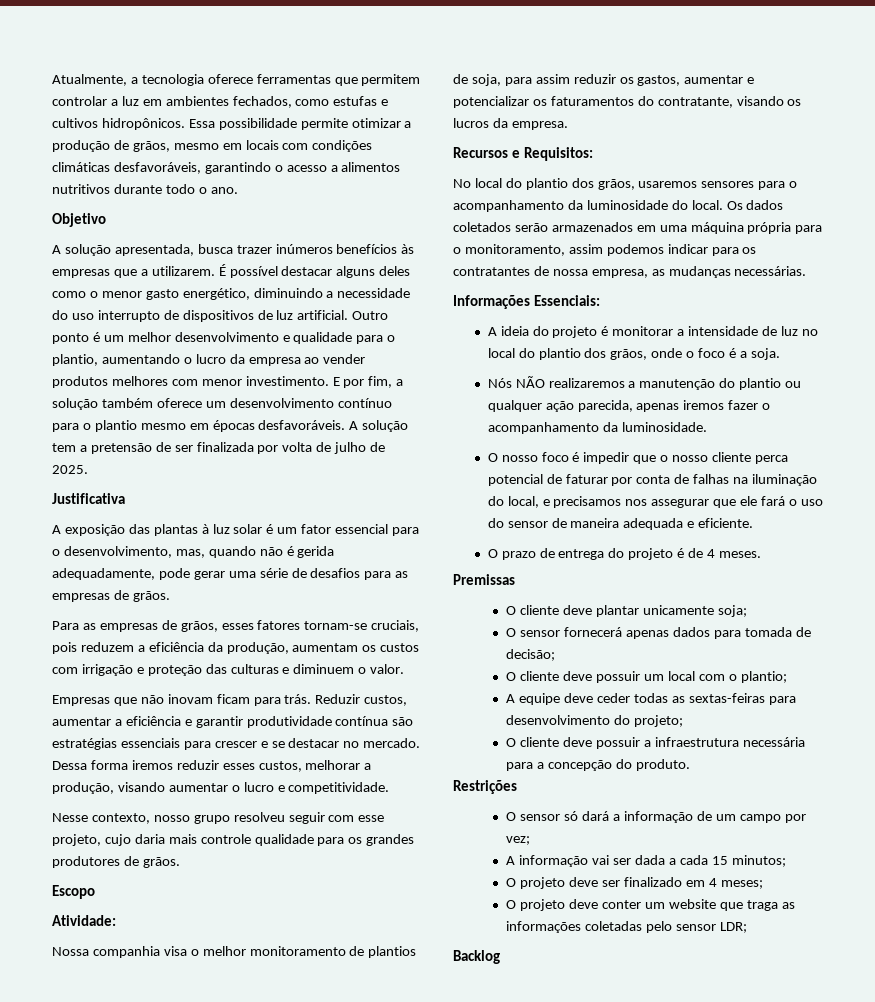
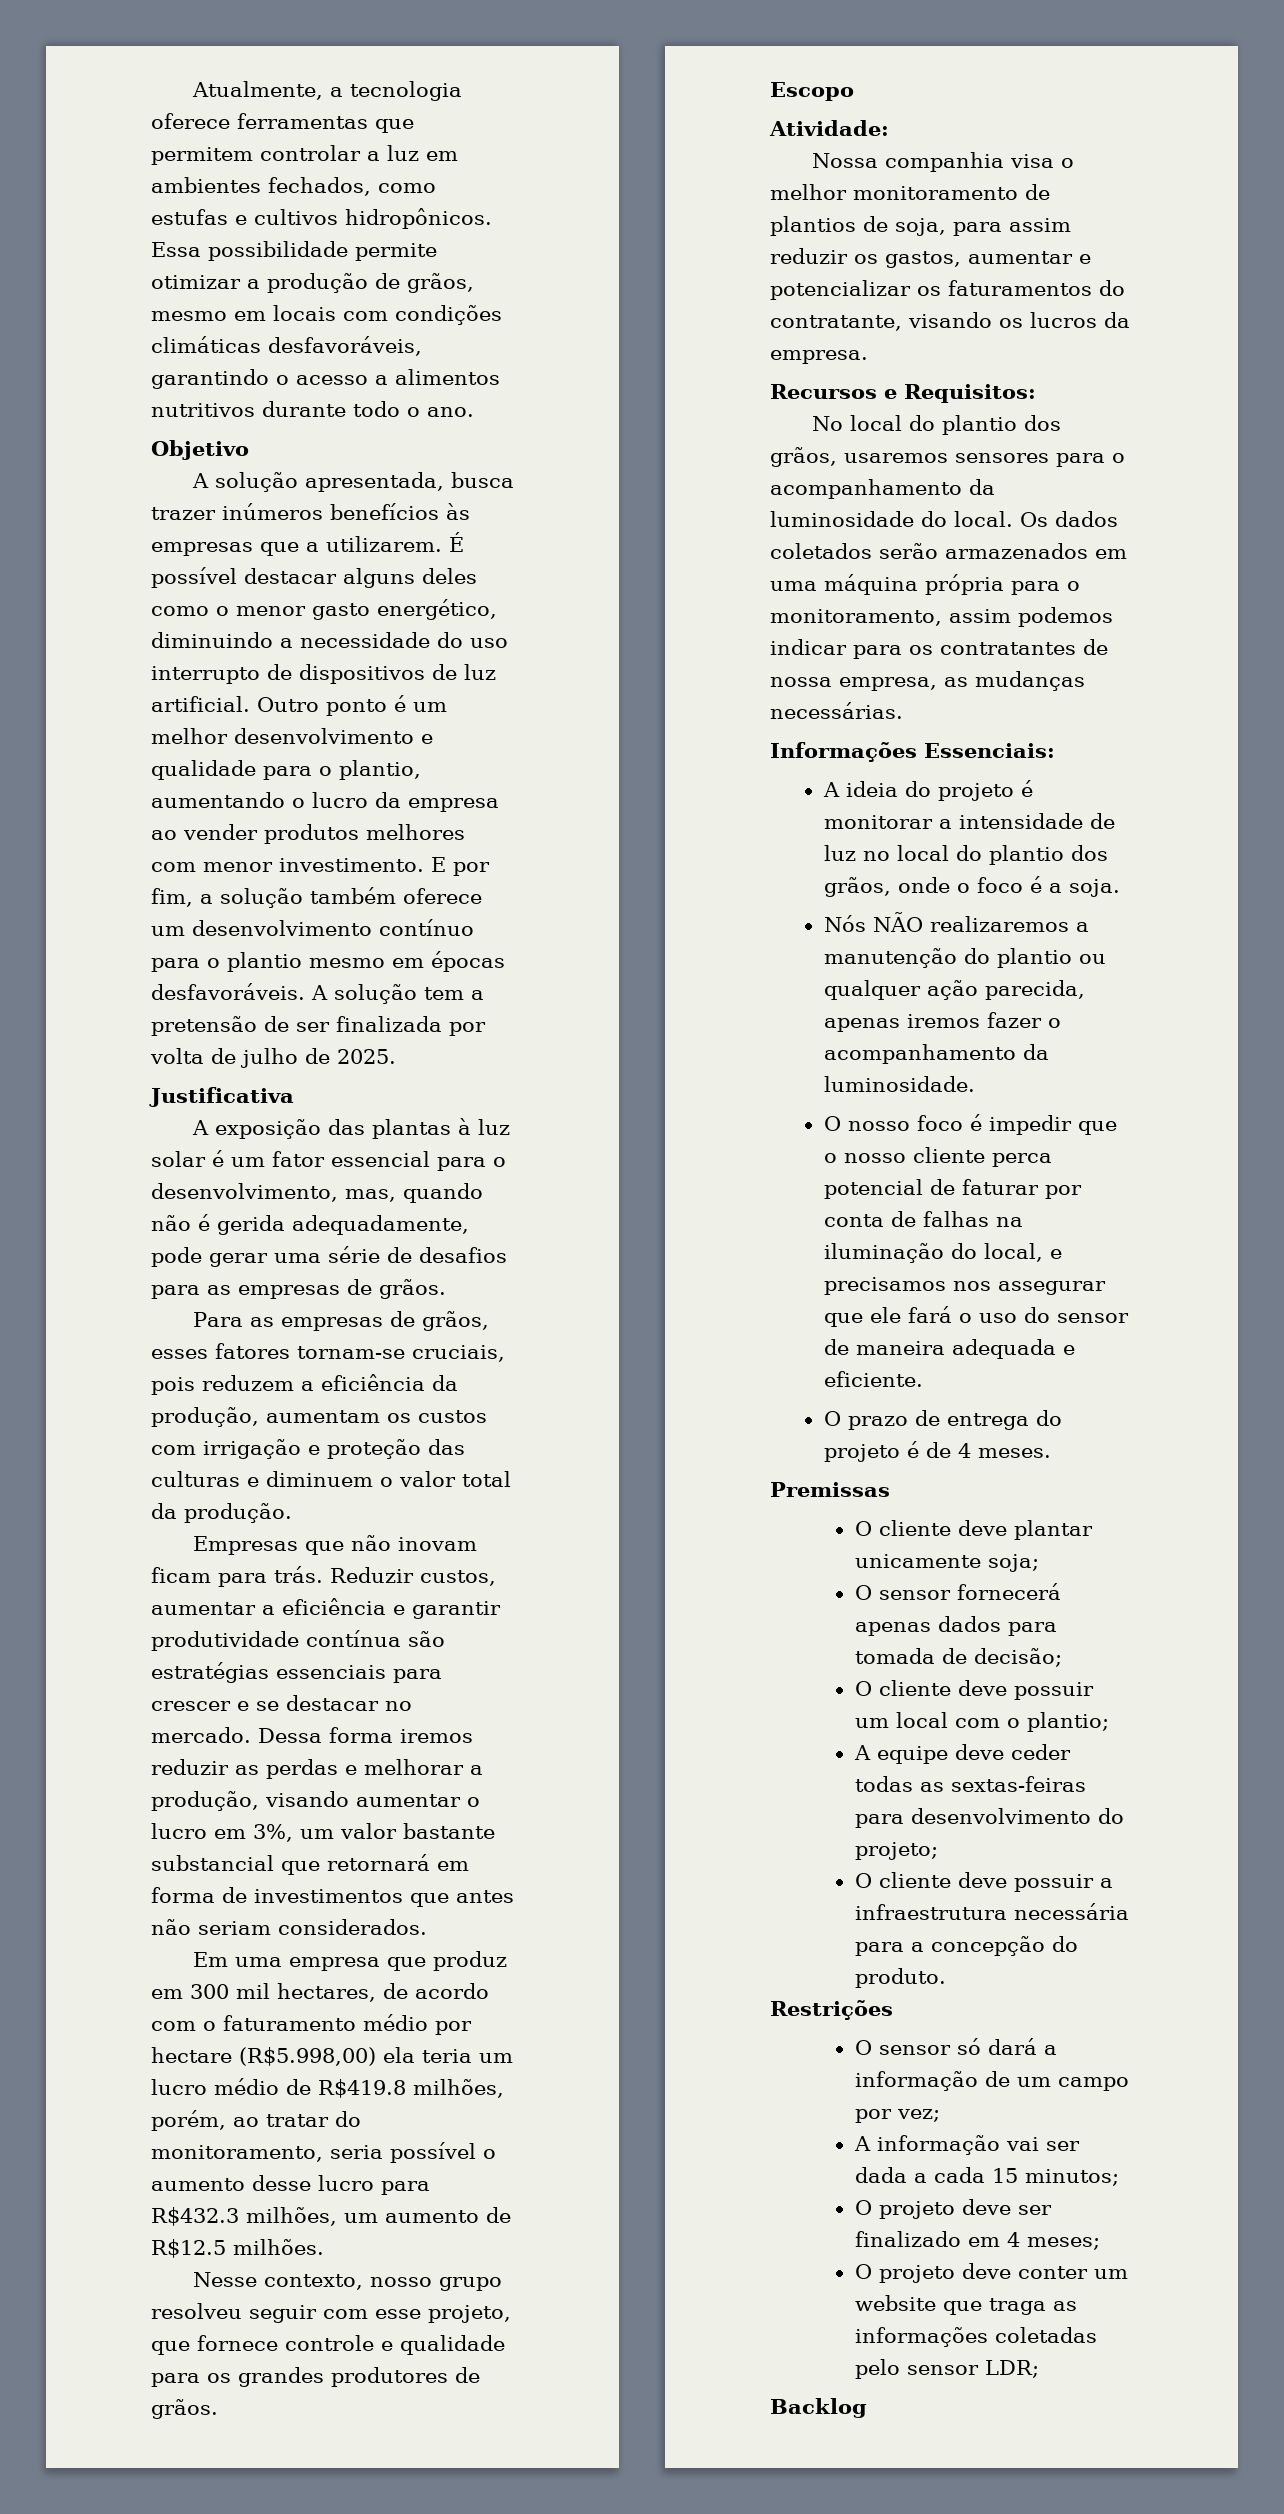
[370,664,405,674] valor. -> [399,1471,511,1487] [151,1503,292,1523] valor total da produção.
[222,761,302,772] esses custos, -> [235,1759,357,1779] as perdas e
[277,782,390,794] e competitividade. -> [214,1823,495,1842] [151,1854,469,1875] [151,1887,514,1907] [151,1919,427,1935] [192,1951,507,1971] [151,1983,489,2002] [151,2014,472,2035] [151,2047,513,2066] [151,2078,504,2098] [151,2110,361,2131] [151,2142,496,2163] [151,2175,430,2195] [151,2207,511,2226] [151,2239,324,2258] em 3%, um valor bastante substancial que retornará em forma de investimentos que antes não seriam considerados. // Em uma empresa que produz em 300 mil hectares, de acordo com o faturamento médio por hectare (R$5.998,00) ela teria um lucro médio de R$419.8 milhões, porém, ao tratar do monitoramento, seria possível o aumento desse lucro para R$432.3 milhões, um aumento de R$12.5 milhões.
[104,834,251,846] cujo daria mais controle -> [151,2335,393,2355] que fornece controle e

